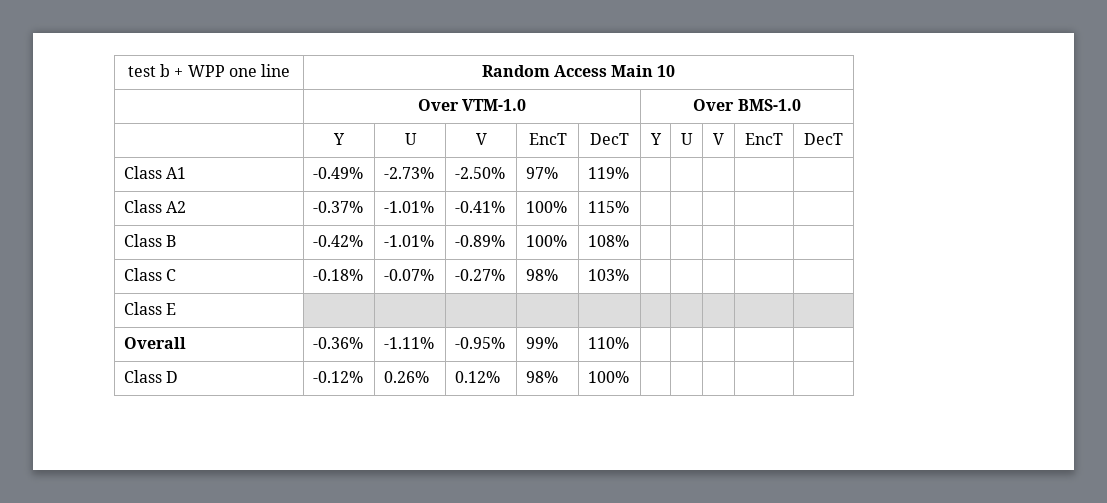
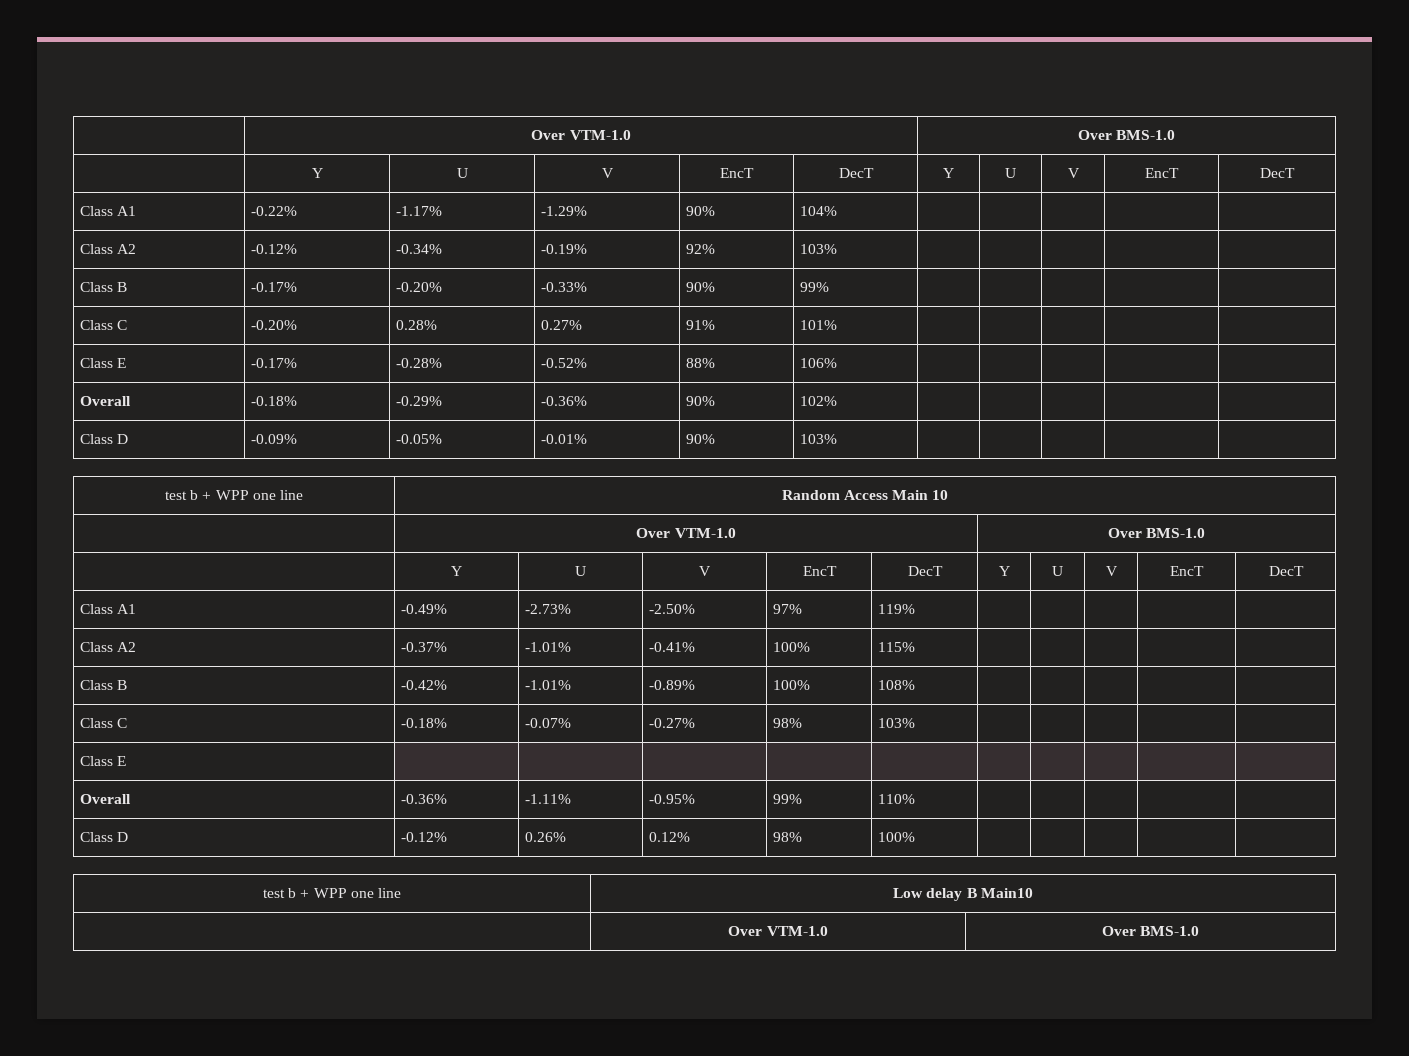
(127, 71) none -> [531,130,631,140] [1077,130,1176,140] [311,168,323,178] [456,168,468,178] [601,168,614,178] [720,168,754,178] [838,168,874,178] [943,168,954,178] [1005,168,1016,178] [1067,168,1080,178] [1145,168,1179,178] [1260,168,1295,178] [80,206,137,216] [251,206,298,216] [396,206,443,216] [541,206,588,216] [686,206,716,216] [800,206,838,216] [80,244,137,254] [251,244,298,254] [396,244,443,254] [541,244,588,254] [686,244,716,254] [800,244,838,254] [80,282,128,292] [251,282,298,292] [396,282,443,292] [541,282,588,292] [686,282,716,292] [800,282,830,292] [80,320,128,330] [251,320,298,330] [396,320,438,330] [541,320,583,330] [686,320,716,330] [800,320,838,330] [80,358,127,368] [251,358,298,368] [396,358,443,368] [541,358,588,368] [686,358,716,368] [800,358,838,368] [80,396,132,406] [251,396,298,406] [396,396,443,406] [541,396,588,406] [686,396,716,406] [800,396,838,406] [80,434,129,444] [251,434,298,444] [396,434,443,444] [541,434,588,444] [686,434,716,444] [800,434,838,444] | Over VTM-1.0 | Over BMS-1.0 // | Y | U | V | EncT | DecT | Y | U | V | EncT | DecT // Class A1 | -0.22% | -1.17% | -1.29% | 90% | 104% | | | | | // Class A2 | -0.12% | -0.34% | -0.19% | 92% | 103% | | | | | // Class B | -0.17% | -0.20% | -0.33% | 90% | 99% | | | | | // Class C | -0.20% | 0.28% | 0.27% | 91% | 101% | | | | | // Class E | -0.17% | -0.28% | -0.52% | 88% | 106% | | | | | // Overall | -0.18% | -0.29% | -0.36% | 90% | 102% | | | | | // Class D | -0.09% | -0.05% | -0.01% | 90% | 103% | | | | | //
(629, 377) none -> [263,888,401,898] [893,888,1033,901] [728,926,828,936] [1101,926,1200,936] // test b + WPP one line | Low delay B Main10 // | Over VTM-1.0 | Over BMS-1.0

